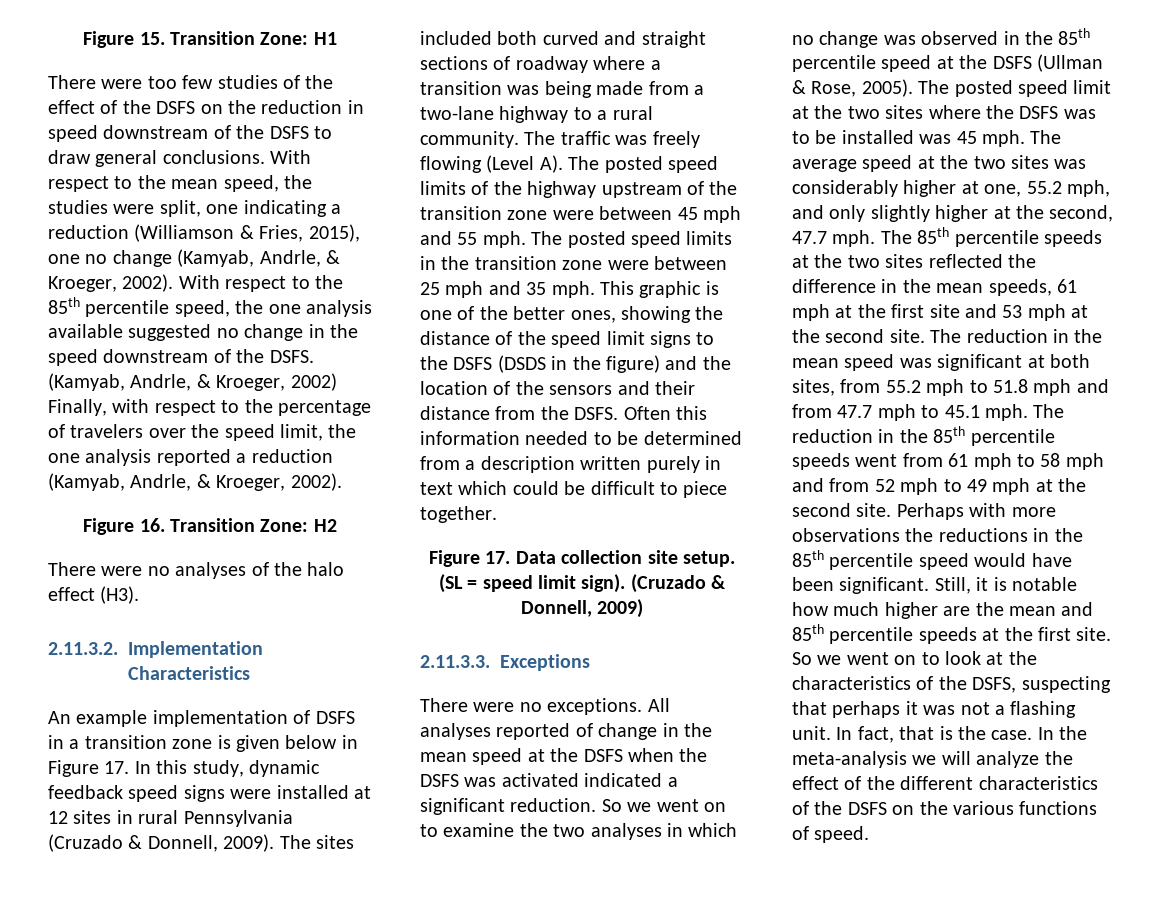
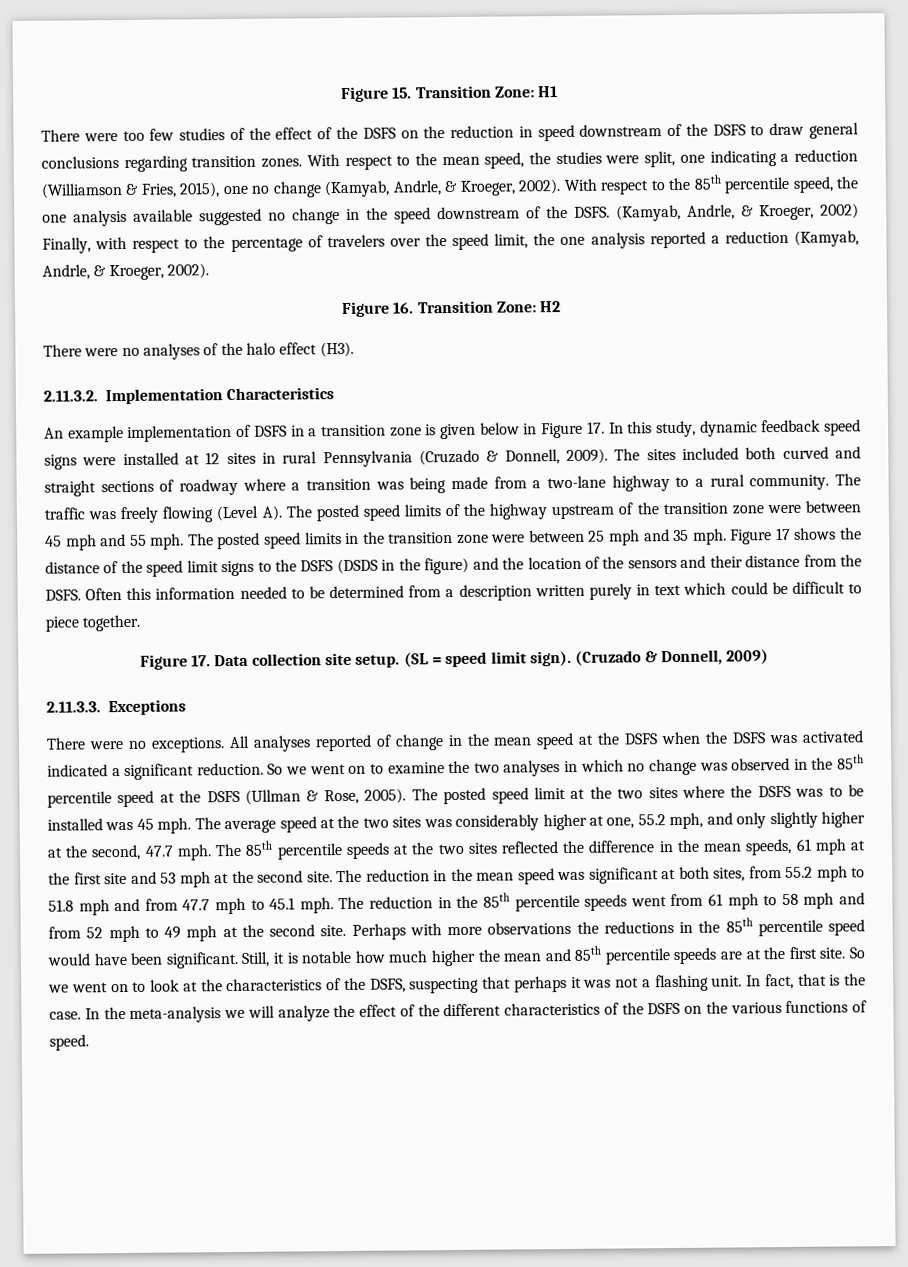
[162,150,265,164] conclusions. -> [41,155,303,172] conclusions regarding transition zones.
[600,281,719,298] [420,306,691,323] This graphic is one of the better ones, showing -> [730,527,837,545] Figure 17 shows
[943,606,971,616] are -> (476, 958) none
(977, 635) none -> [720,951,743,960] are

